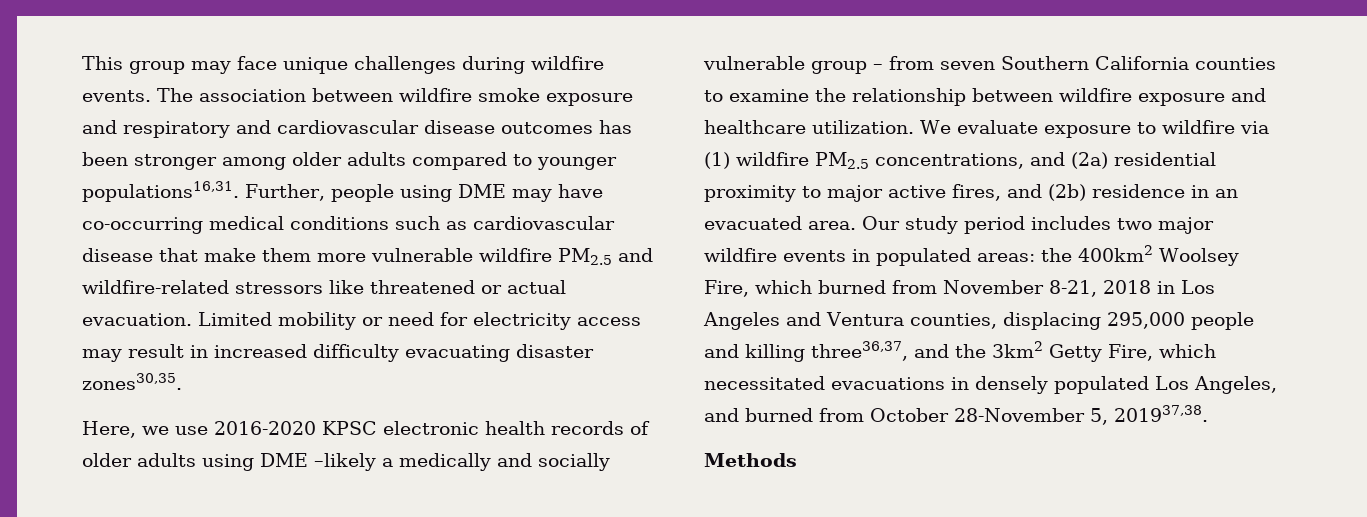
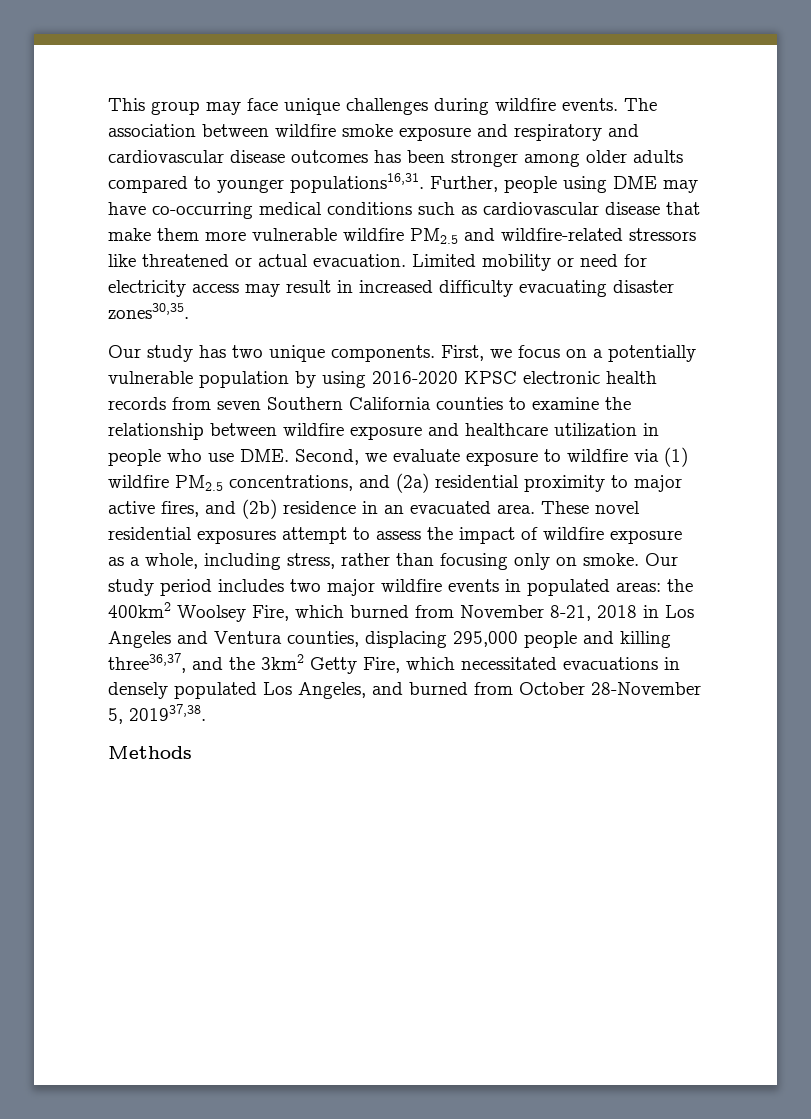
[82,421,208,438] Here, we use -> [108,345,696,362] [108,371,366,388] Our study has two unique components. First, we focus on a potentially vulnerable population by using
[630,421,650,435] [82,453,610,471] [703,56,883,74] of older adults using DME –likely a medically and socially vulnerable group – -> (166, 403) none
[812,120,951,134] utilization. We -> [554,423,659,436] [108,449,387,466] utilization in people who use DME. Second, we
(856, 225) none -> [541,501,640,514] [108,527,682,544] [108,553,639,570] These novel residential exposures attempt to assess the impact of wildfire exposure as a whole, including stress, rather than focusing only on smoke.

